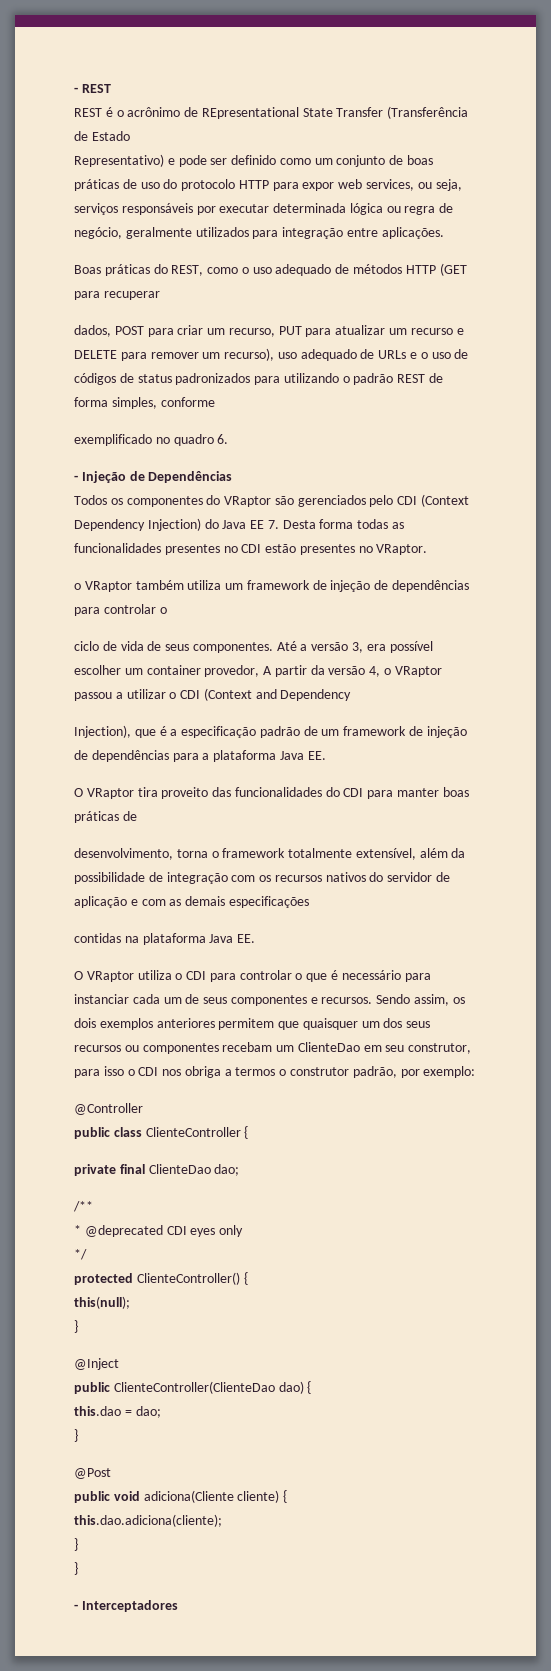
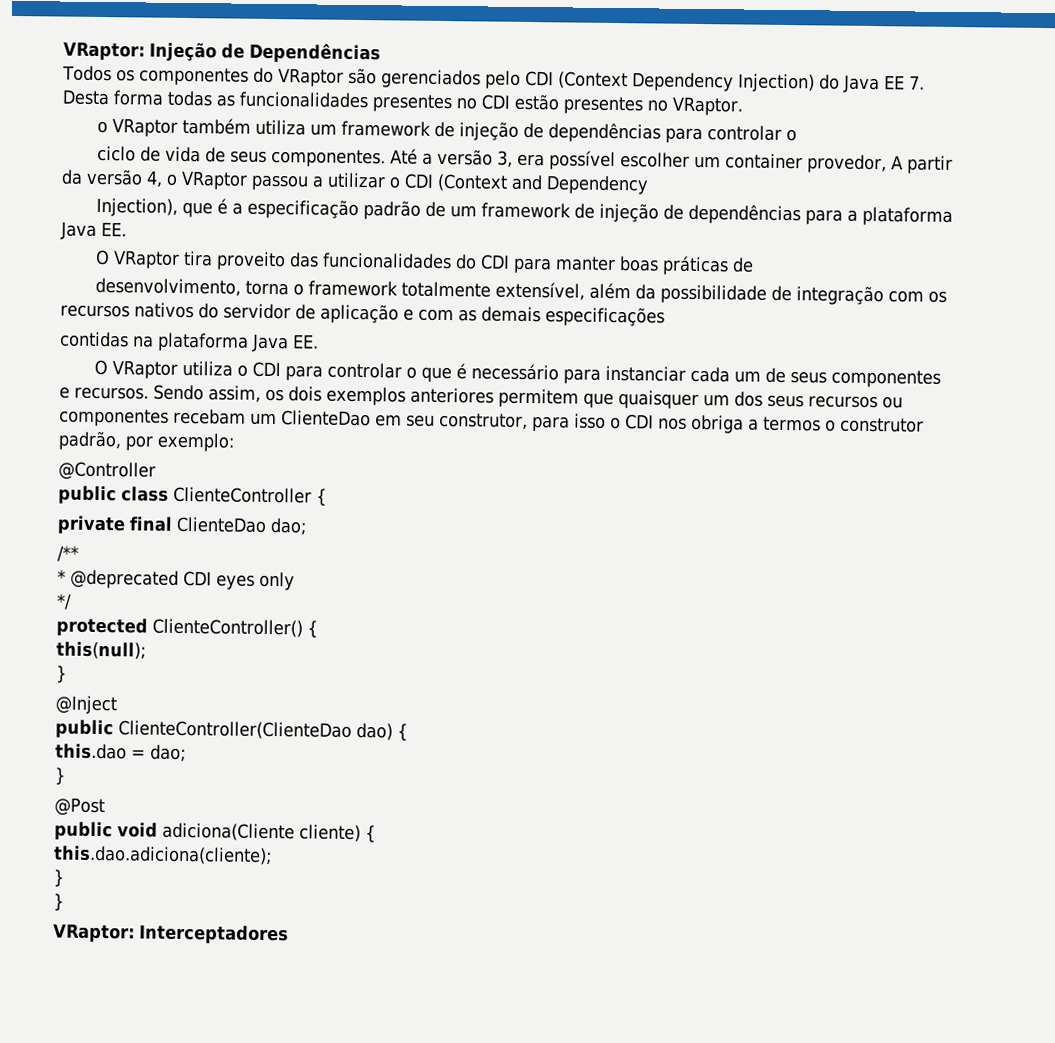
[74,84,111,93] [74,106,469,119] [74,131,130,141] [74,154,434,167] [74,179,462,191] [74,203,454,215] [74,227,444,239] [74,263,467,276] [74,291,160,300] [74,325,464,337] [74,348,469,361] [74,373,444,385] [74,397,215,409] [74,434,229,446] [74,475,78,481] - REST // REST é o acrônimo de REpresentational State Transfer (Transferência de Estado // Representativo) e pode ser definido como um conjunto de boas práticas de uso do protocolo HTTP para expor web services, ou seja, serviços responsáveis por executar determinada lógica ou regra de negócio, geralmente utilizados para integração entre aplicações. // Boas práticas do REST, como o uso adequado de métodos HTTP (GET para recuperar // dados, POST para criar um recurso, PUT para atualizar um recurso e DELETE para remover um recurso), uso adequado de URLs e o uso de códigos de status padronizados para utilizando o padrão REST de forma simples, conforme // exemplificado no quadro 6. // - -> [63,41,145,61] VRaptor:
[74,1604,78,1610] - -> [53,923,135,943] VRaptor:

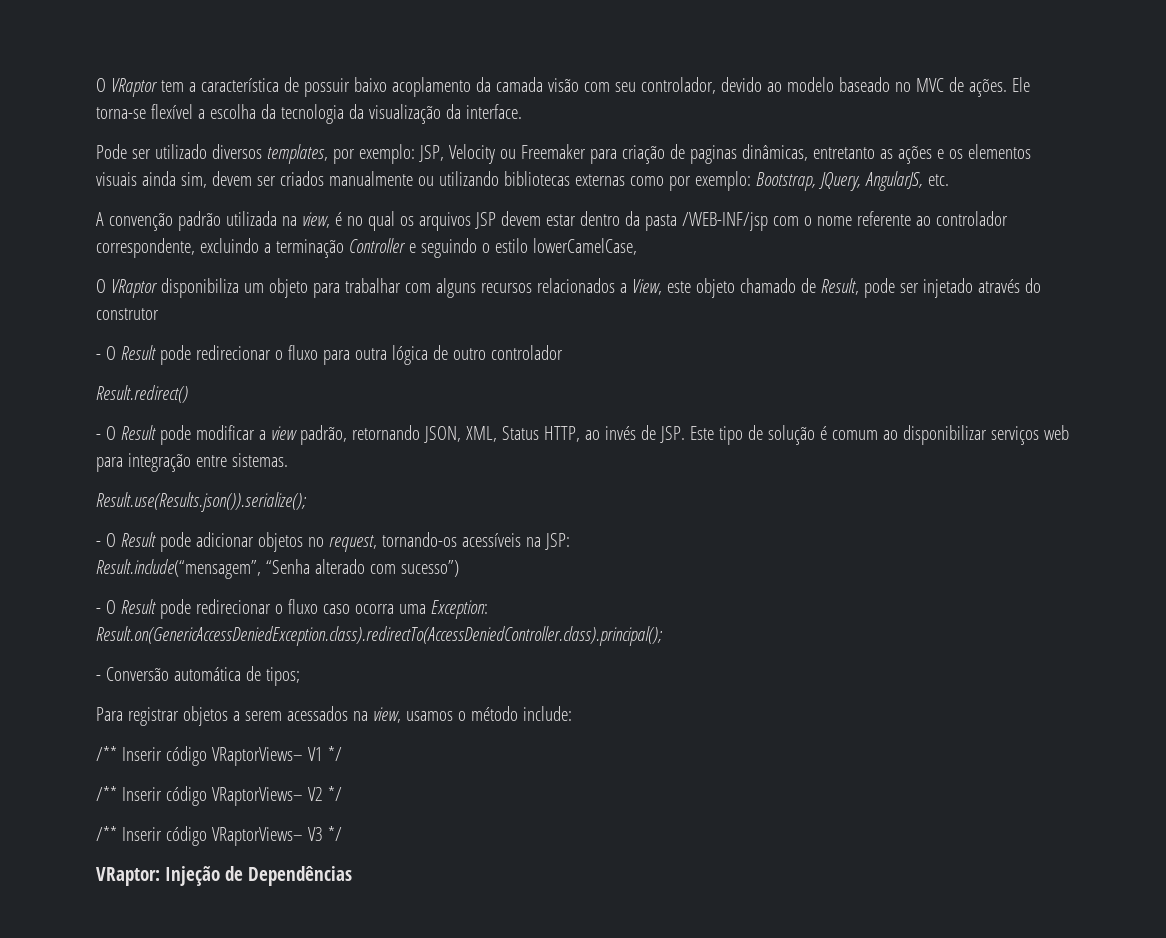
[63,41,381,64] [62,65,925,94] [62,89,743,116] [97,117,798,144] [97,145,954,174] [61,169,649,195] [96,197,954,226] [60,221,127,240] [95,249,755,276] [95,277,948,306] [60,302,665,327] [60,331,319,353] [94,359,942,388] [59,384,903,409] [59,408,924,434] [58,431,235,452] [58,461,156,481] [58,485,327,506] [57,515,307,536] [57,545,79,562] [57,569,295,591] [56,593,72,610] [56,617,318,638] [56,641,146,660] [56,665,67,683] [55,695,117,715] [55,719,408,741] [55,743,186,763] [54,767,66,785] [54,797,105,817] [54,821,376,843] [53,845,272,866] [53,869,64,887] [53,893,64,911] [53,923,289,945] VRaptor: Injeção de Dependências // Todos os componentes do VRaptor são gerenciados pelo CDI (Context Dependency Injection) do Java EE 7. Desta forma todas as funcionalidades presentes no CDI estão presentes no VRaptor. // o VRaptor também utiliza um framework de injeção de dependências para controlar o // ciclo de vida de seus componentes. Até a versão 3, era possível escolher um container provedor, A partir da versão 4, o VRaptor passou a utilizar o CDI (Context and Dependency // Injection), que é a especificação padrão de um framework de injeção de dependências para a plataforma Java EE. // O VRaptor tira proveito das funcionalidades do CDI para manter boas práticas de // desenvolvimento, torna o framework totalmente extensível, além da possibilidade de integração com os recursos nativos do servidor de aplicação e com as demais especificações // contidas na plataforma Java EE. // O VRaptor utiliza o CDI para controlar o que é necessário para instanciar cada um de seus componentes e recursos. Sendo assim, os dois exemplos anteriores permitem que quaisquer um dos seus recursos ou componentes recebam um ClienteDao em seu construtor, para isso o CDI nos obriga a termos o construtor padrão, por exemplo: // @Controller // public class ClienteController { // private final ClienteDao dao; // /** // * @deprecated CDI eyes only // */ // protected ClienteController() { // this(null); // } // @Inject // public ClienteController(ClienteDao dao) { // this.dao = dao; // } // @Post // public void adiciona(Cliente cliente) { // this.dao.adiciona(cliente); // } // } // VRaptor: Interceptadores -> [96,77,1030,97] [96,104,522,124] [96,144,1031,164] [96,171,949,191] [96,211,1008,231] [96,238,637,258] [96,278,1041,298] [96,308,159,320] [96,345,563,365] [96,385,188,403] [96,425,1069,445] [96,453,288,472] [96,492,307,512] [96,532,570,552] [96,559,459,579] [96,599,488,619] [96,626,663,646] [96,666,300,686] [96,706,572,726] [96,746,342,766] [96,786,342,806] [96,826,342,846] [96,866,352,886] O VRaptor tem a característica de possuir baixo acoplamento da camada visão com seu controlador, devido ao modelo baseado no MVC de ações. Ele torna-se flexível a escolha da tecnologia da visualização da interface. // Pode ser utilizado diversos templates, por exemplo: JSP, Velocity ou Freemaker para criação de paginas dinâmicas, entretanto as ações e os elementos visuais ainda sim, devem ser criados manualmente ou utilizando bibliotecas externas como por exemplo: Bootstrap, JQuery, AngularJS, etc. // A convenção padrão utilizada na view, é no qual os arquivos JSP devem estar dentro da pasta /WEB-INF/jsp com o nome referente ao controlador correspondente, excluindo a terminação Controller e seguindo o estilo lowerCamelCase, // O VRaptor disponibiliza um objeto para trabalhar com alguns recursos relacionados a View, este objeto chamado de Result, pode ser injetado através do construtor // - O Result pode redirecionar o fluxo para outra lógica de outro controlador // Result.redirect() // - O Result pode modificar a view padrão, retornando JSON, XML, Status HTTP, ao invés de JSP. Este tipo de solução é comum ao disponibilizar serviços web para integração entre sistemas. // Result.use(Results.json()).serialize(); // - O Result pode adicionar objetos no request, tornando-os acessíveis na JSP: // Result.include(“mensagem”, “Senha alterado com sucesso”) // - O Result pode redirecionar o fluxo caso ocorra uma Exception: // Result.on(GenericAccessDeniedException.class).redirectTo(AccessDeniedController.class).principal(); // - Conversão automática de tipos; // Para registrar objetos a serem acessados na view, usamos o método include: // /** Inserir código VRaptorViews– V1 */ // /** Inserir código VRaptorViews– V2 */ // /** Inserir código VRaptorViews– V3 */ // VRaptor: Injeção de Dependências

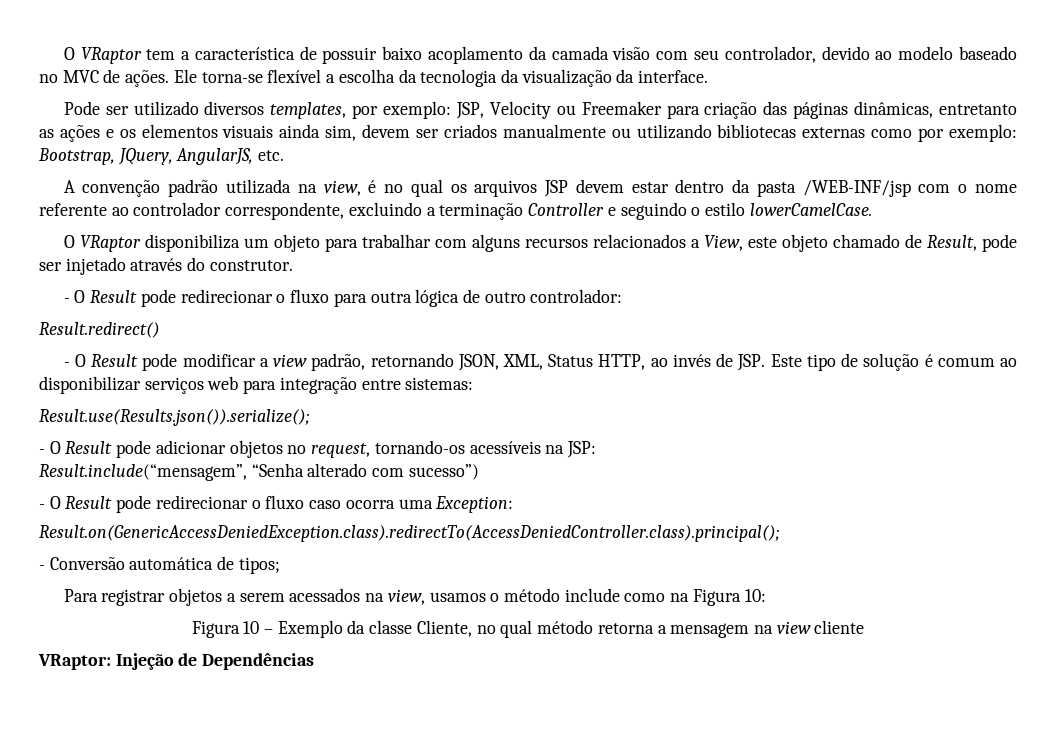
[669,144,737,164] de paginas -> [763,101,849,119] das páginas
[532,238,637,255] lowerCamelCase, -> [749,203,872,216] lowerCamelCase.
[96,308,159,320] construtor -> [209,260,293,271] construtor.
[490,345,563,360] controlador -> [530,289,623,303] controlador:
[231,453,288,467] sistemas. -> [405,377,474,390] sistemas:
[522,706,572,721] [96,746,342,766] [96,786,342,806] [96,826,342,846] include: // /** Inserir código VRaptorViews– V1 */ // /** Inserir código VRaptorViews– V2 */ // /** Inserir código VRaptorViews– V3 */ -> [564,588,766,606] [191,620,865,638] include como na Figura 10: // Figura 10 – Exemplo da classe Cliente, no qual método retorna a mensagem na view cliente

